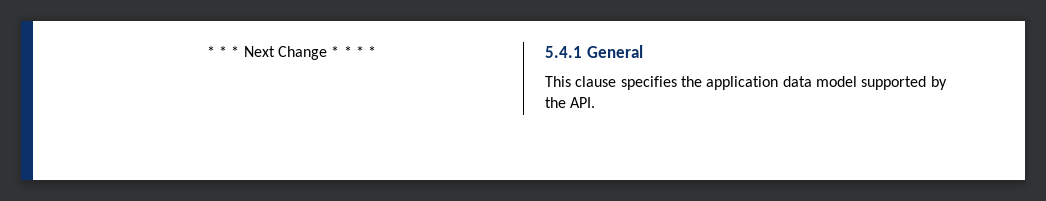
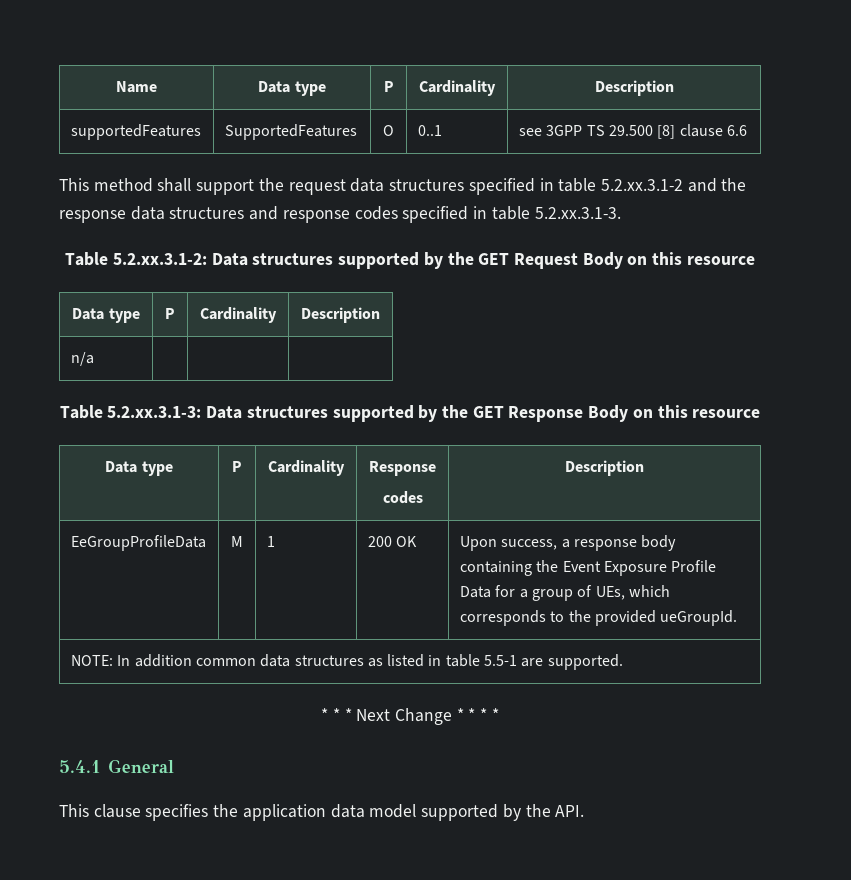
(206, 51) none -> [116,81,157,93] [258,81,326,96] [383,81,394,92] [419,80,496,96] [594,80,674,96] [70,124,201,140] [224,124,357,140] [383,125,394,136] [417,125,442,136] [518,124,747,139] [59,178,747,195] [59,206,621,223] [65,252,755,269] [72,308,140,323] [165,308,175,319] [200,307,277,323] [301,307,380,323] [70,352,94,366] [59,405,761,422] [105,461,173,476] [232,461,242,472] [268,460,345,476] [369,461,436,476] [382,491,423,504] [565,460,644,476] [70,535,206,551] [231,536,243,547] [266,536,275,547] [367,536,418,547] [459,535,677,551] [459,560,717,576] [459,585,670,601] [459,610,738,626] [70,654,623,670] Name | Data type | P | Cardinality | Description // supportedFeatures | SupportedFeatures | O | 0..1 | see 3GPP TS 29.500 [8] clause 6.6 // This method shall support the request data structures specified in table 5.2.xx.3.1-2 and the response data structures and response codes specified in table 5.2.xx.3.1-3. // Table 5.2.xx.3.1-2: Data structures supported by the GET Request Body on this resource // Data type | P | Cardinality | Description // n/a | | | // Table 5.2.xx.3.1-3: Data structures supported by the GET Response Body on this resource // Data type | P | Cardinality | Response // codes | Description // EeGroupProfileData | M | 1 | 200 OK | Upon success, a response body containing the Event Exposure Profile Data for a group of UEs, which corresponds to the provided ueGroupId. // NOTE: In addition common data structures as listed in table 5.5-1 are supported. //

